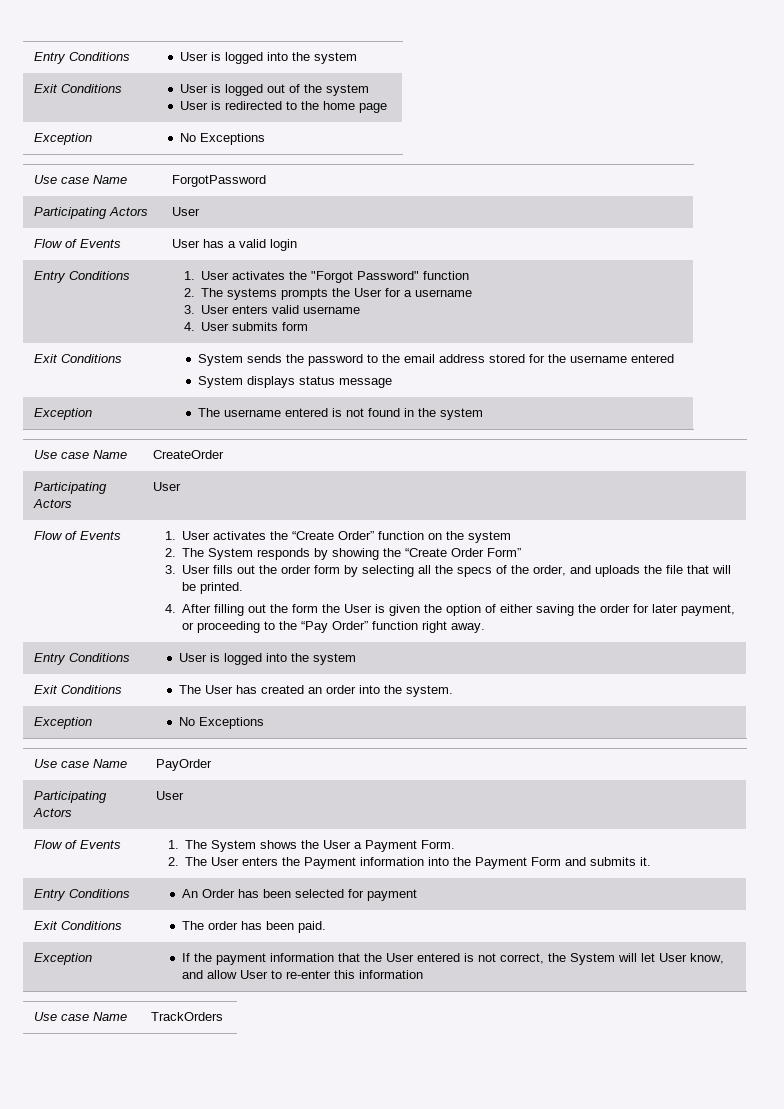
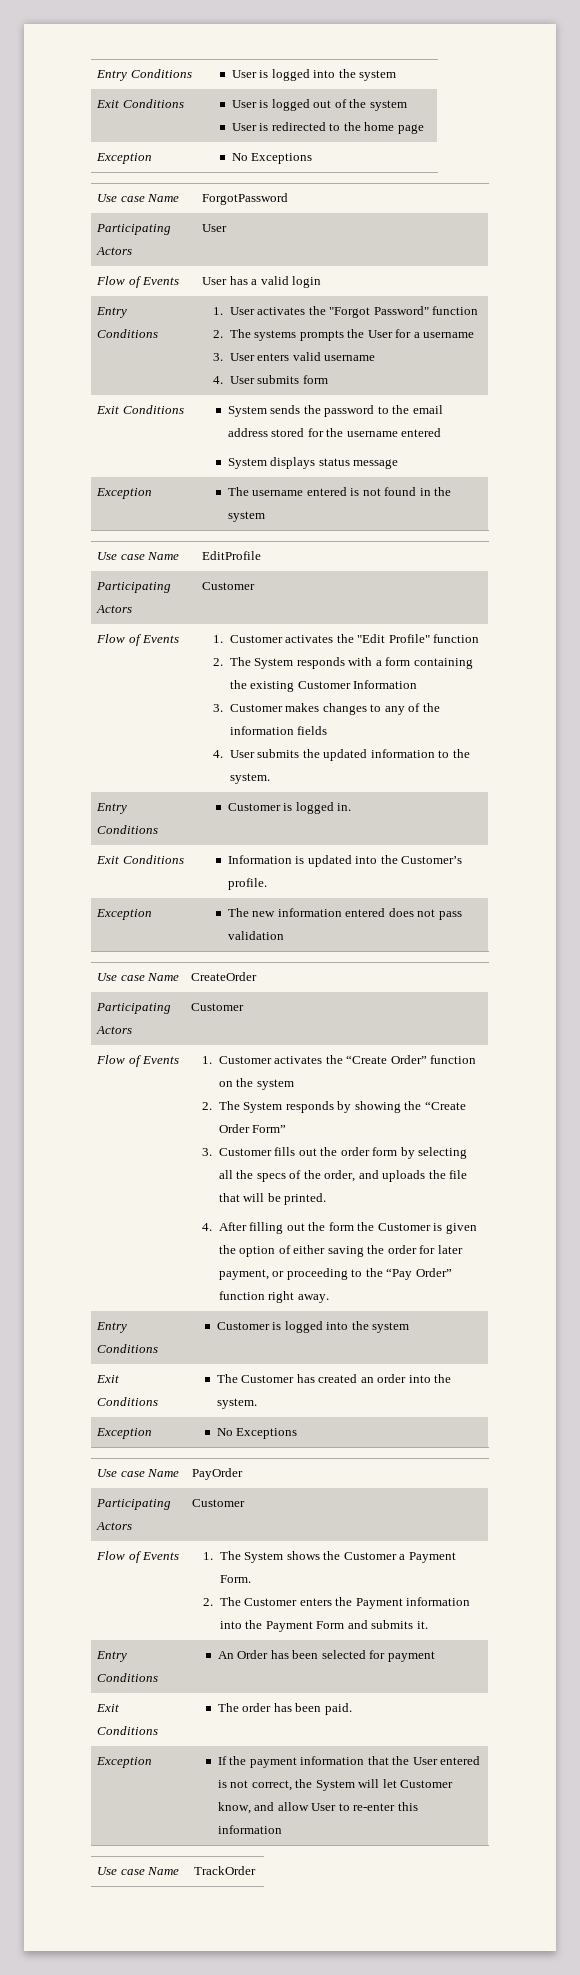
[153,450,225,459] [34,482,108,494] [33,499,73,508] [153,482,182,491] [34,531,122,540] [164,531,211,540] CreateOrder // Participating Actors | User // Flow of Events | 1. User -> [202,551,262,560] [96,582,172,593] [96,605,133,613] [202,582,256,590] [96,634,180,646] [213,634,480,643] [213,657,473,669] [229,680,418,692] [213,703,440,715] [229,726,328,735] [213,749,470,761] [229,773,270,784] [96,803,128,814] [97,825,159,834] [227,802,352,814] [96,855,184,864] [227,855,463,867] [227,878,267,890] [96,909,153,920] [227,908,462,920] [227,931,284,940] [97,973,180,981] [191,972,258,981] [96,1003,172,1014] [96,1026,133,1034] [191,1003,245,1011] [96,1055,180,1067] [202,1056,272,1064] EditProfile // Participating Actors | Customer // Flow of Events | 1. Customer activates the "Edit Profile" function // 2. The System responds with a form containing the existing Customer Information // 3. Customer makes changes to any of the information fields // 4. User submits the updated information to the system. // Entry Conditions | Customer is logged in. // Exit Conditions | Information is updated into the Customer’s profile. // Exception | The new information entered does not pass validation // Use case Name | CreateOrder // Participating Actors | Customer // Flow of Events | 1. Customer
[182,565,211,574] User -> [218,1148,272,1156] Customer
[344,604,373,613] User -> [377,1223,431,1231] Customer
[178,653,207,662] User -> [216,1322,270,1330] Customer
[204,685,233,694] User -> [241,1375,295,1383] Customer
[156,791,185,800] User -> [192,1499,246,1507] Customer
[323,840,352,849] User -> [343,1552,397,1560] Customer
[211,857,240,866] User -> [244,1598,298,1606] Customer
[658,953,687,962] User -> [400,1780,454,1788] Customer
[151,1012,224,1021] TrackOrders -> [194,1866,257,1875] TrackOrder

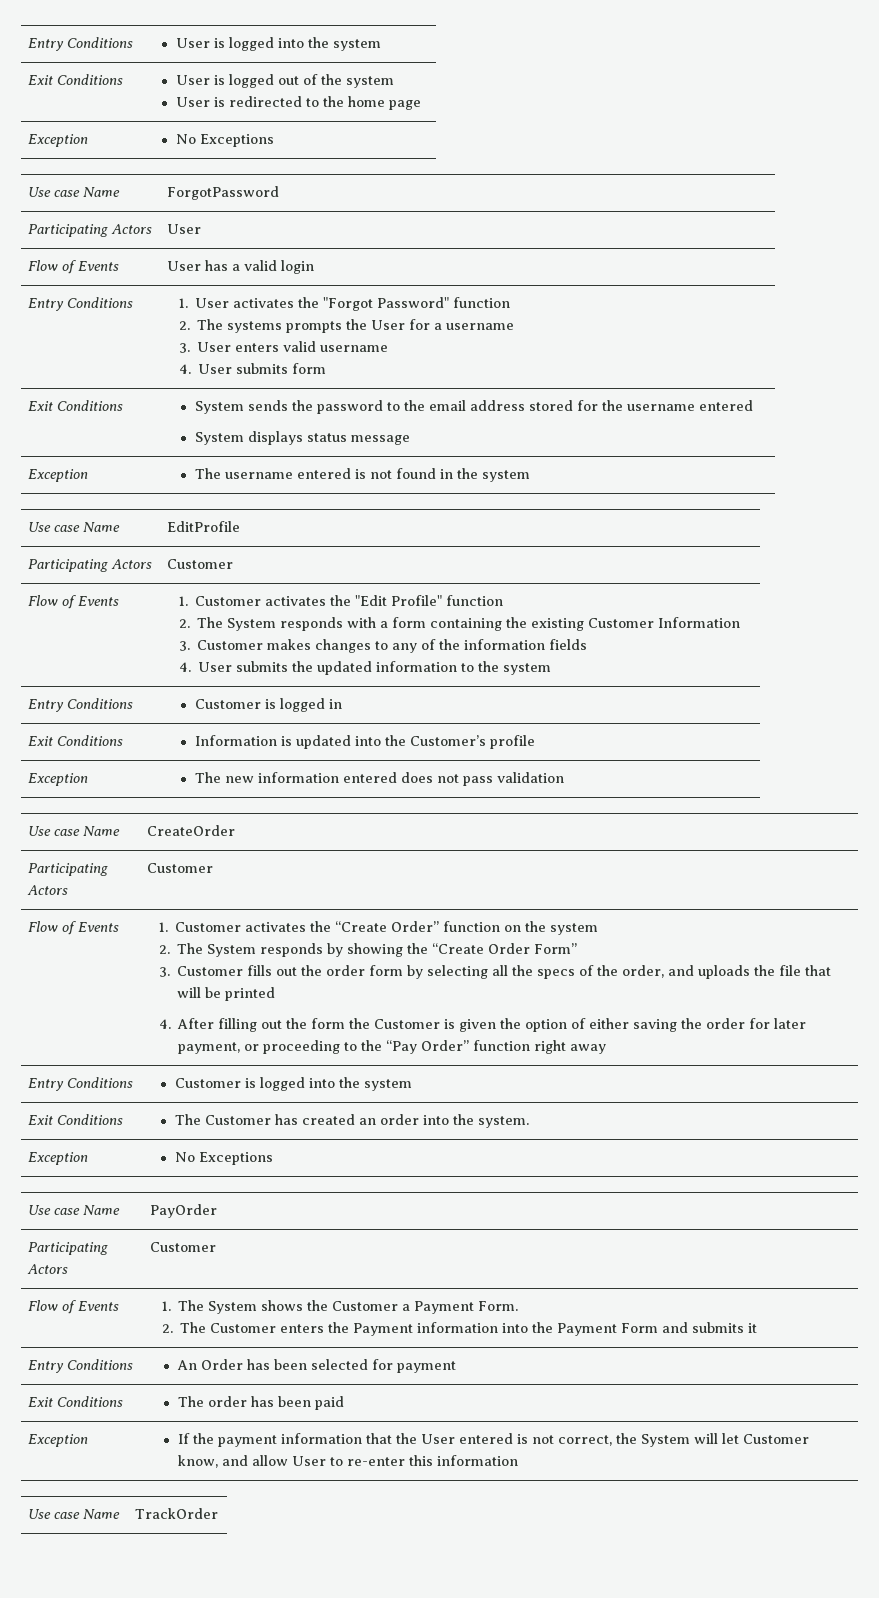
[229,773,270,784] [96,803,128,814] [97,825,159,834] [227,802,352,814] system. // Entry Conditions | Customer is logged in. -> [502,663,551,675] [27,698,133,712] [194,698,342,712] system // Entry Conditions | Customer is logged in
[227,878,267,890] profile. -> [489,735,535,749] profile
[284,1193,327,1205] printed. -> [224,987,275,1001] printed
[297,1294,329,1303] away. -> [569,1044,606,1054] away
[416,1621,428,1629] it. -> [747,1323,757,1333] it
[324,1703,352,1715] paid. -> [314,1396,344,1410] paid

